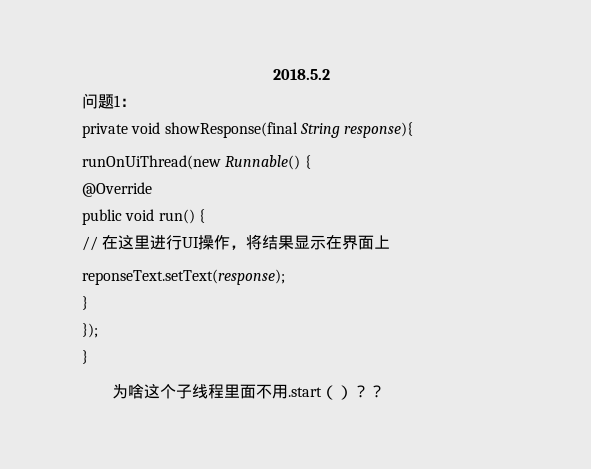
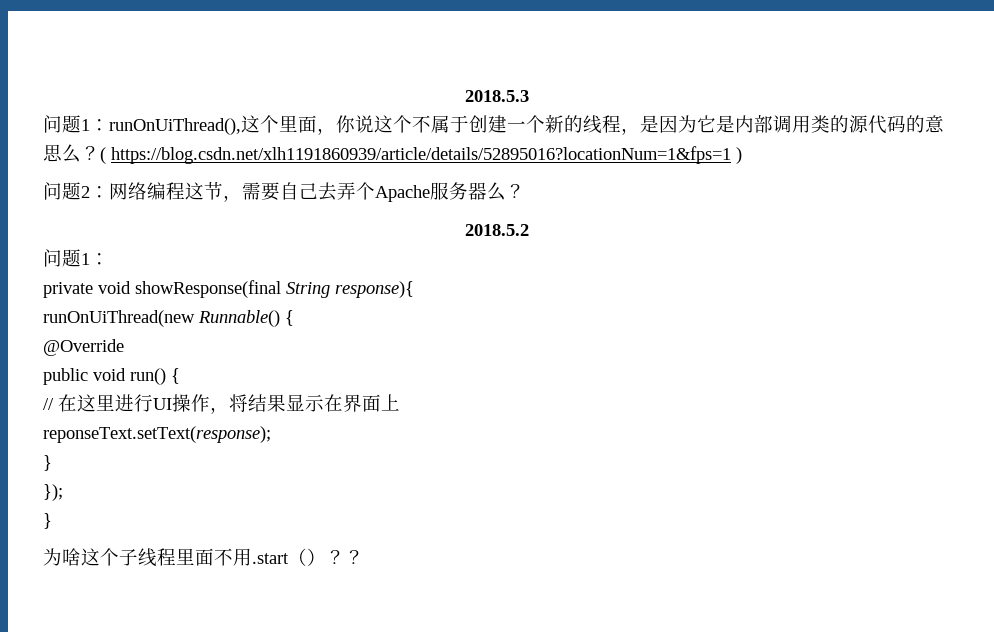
(272, 74) none -> [465,90,529,102] [43,115,944,135] [43,144,742,164] [43,181,525,202] 2018.5.3 // 问题1：runOnUiThread(),这个里面，你说这个不属于创建一个新的线程，是因为它是内部调用类的源代码的意思么？( https://blog.csdn.net/xlh1191860939/article/details/52895016?locationNum=1&fps=1 ) // 问题2：网络编程这节，需要自己去弄个Apache服务器么？ //

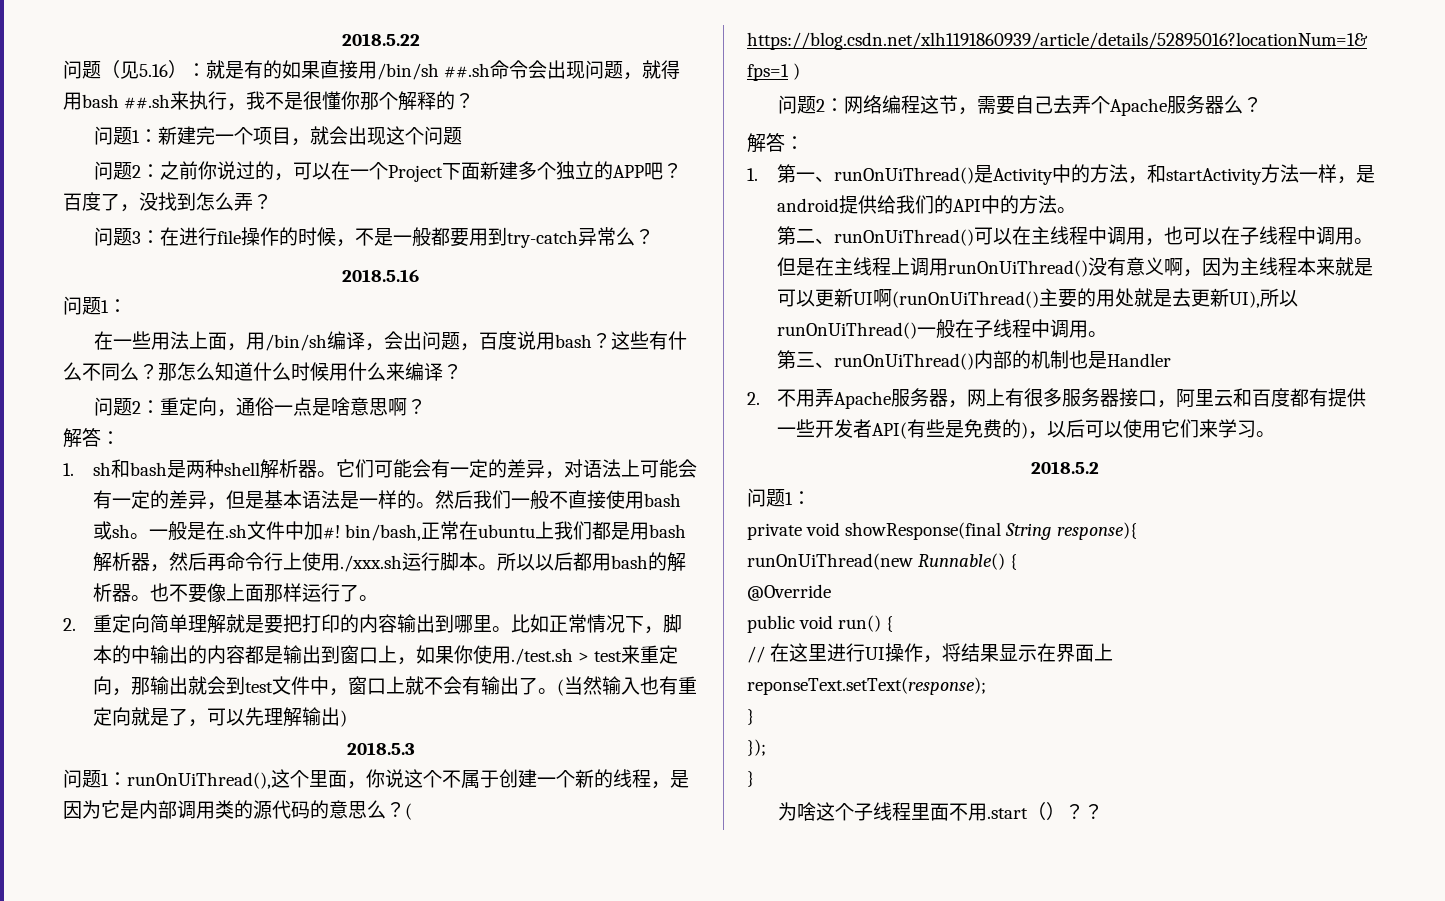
(465, 96) none -> [341,33,420,46] [63,60,681,80] [63,91,475,111] [94,126,463,146] [94,161,683,182] [63,192,272,212] [94,227,655,248] [342,269,419,282] [63,296,127,315] [94,331,688,351] [63,362,462,381] [94,397,427,417] [63,428,120,448] [63,459,697,479] [92,490,681,510] [92,521,686,541] [92,552,686,572] [92,583,378,603] [63,614,682,634] [92,645,679,665] [92,676,697,696] [92,707,347,727] 2018.5.22 // 问题（见5.16）：就是有的如果直接用/bin/sh ##.sh命令会出现问题，就得用bash ##.sh来执行，我不是很懂你那个解释的？ // 问题1：新建完一个项目，就会出现这个问题 // 问题2：之前你说过的，可以在一个Project下面新建多个独立的APP吧？百度了，没找到怎么弄？ // 问题3：在进行file操作的时候，不是一般都要用到try-catch异常么？ // 2018.5.16 // 问题1： // 在一些用法上面，用/bin/sh编译，会出问题，百度说用bash？这些有什么不同么？那怎么知道什么时候用什么来编译？ // 问题2：重定向，通俗一点是啥意思啊？ // 解答： // 1. sh和bash是两种shell解析器。它们可能会有一定的差异，对语法上可能会有一定的差异，但是基本语法是一样的。然后我们一般不直接使用bash或sh。一般是在.sh文件中加#! bin/bash,正常在ubuntu上我们都是用bash解析器，然后再命令行上使用./xxx.sh运行脚本。所以以后都用bash的解析器。也不要像上面那样运行了。 // 2.重定向简单理解就是要把打印的内容输出到哪里。比如正常情况下，脚本的中输出的内容都是输出到窗口上，如果你使用./test.sh > test来重定向，那输出就会到test文件中，窗口上就不会有输出了。(当然输入也有重定向就是了，可以先理解输出) //
(525, 191) none -> [747,133,804,153] [747,164,1375,185] [776,195,1076,214] [776,226,1373,246] [776,257,1373,277] [776,288,1298,308] [776,319,1107,339] [776,350,1171,370] [747,388,1366,409] [776,419,1275,439] // 解答： // 1.第一、runOnUiThread()是Activity中的方法，和startActivity方法一样，是android提供给我们的API中的方法。 // 第二、runOnUiThread()可以在主线程中调用，也可以在子线程中调用。但是在主线程上调用runOnUiThread()没有意义啊，因为主线程本来就是可以更新UI啊(runOnUiThread()主要的用处就是去更新UI),所以runOnUiThread()一般在子线程中调用。 // 第三、runOnUiThread()内部的机制也是Handler // 2.不用弄Apache服务器，网上有很多服务器接口，阿里云和百度都有提供一些开发者API(有些是免费的)，以后可以使用它们来学习。

